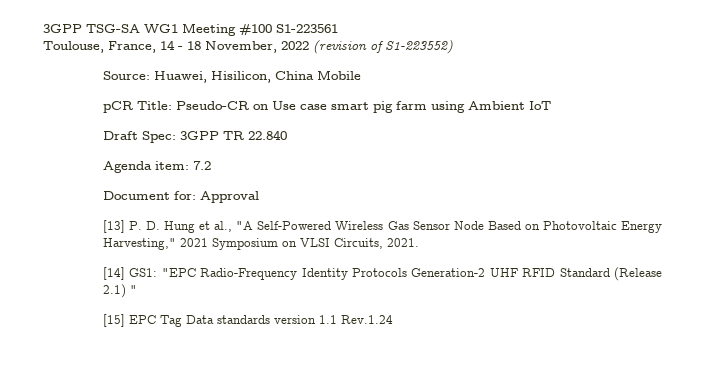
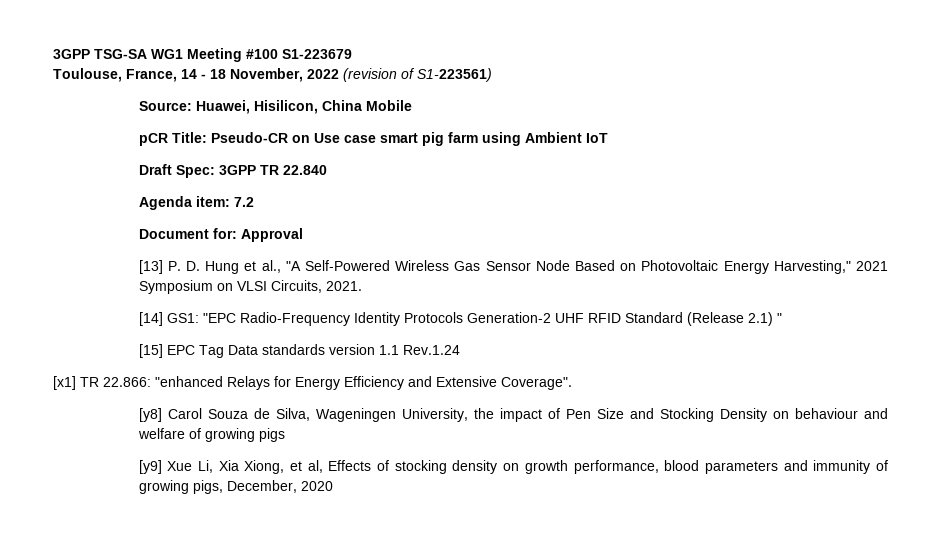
[276,24,338,33] S1-223561 -> [282,49,352,59] S1-223679
[385,40,453,54] S1-223552) -> [417,68,492,82] S1-223561)
(393, 319) none -> [53,376,572,390] [138,408,889,422] [137,428,285,442] [138,460,889,474] [138,480,333,494] // [x1] TR 22.866: "enhanced Relays for Energy Efficiency and Extensive Coverage". // [y8] Carol Souza de Silva, Wageningen University, the impact of Pen Size and Stocking Density on behaviour and welfare of growing pigs // [y9] Xue Li, Xia Xiong, et al, Effects of stocking density on growth performance, blood parameters and immunity of growing pigs, December, 2020

